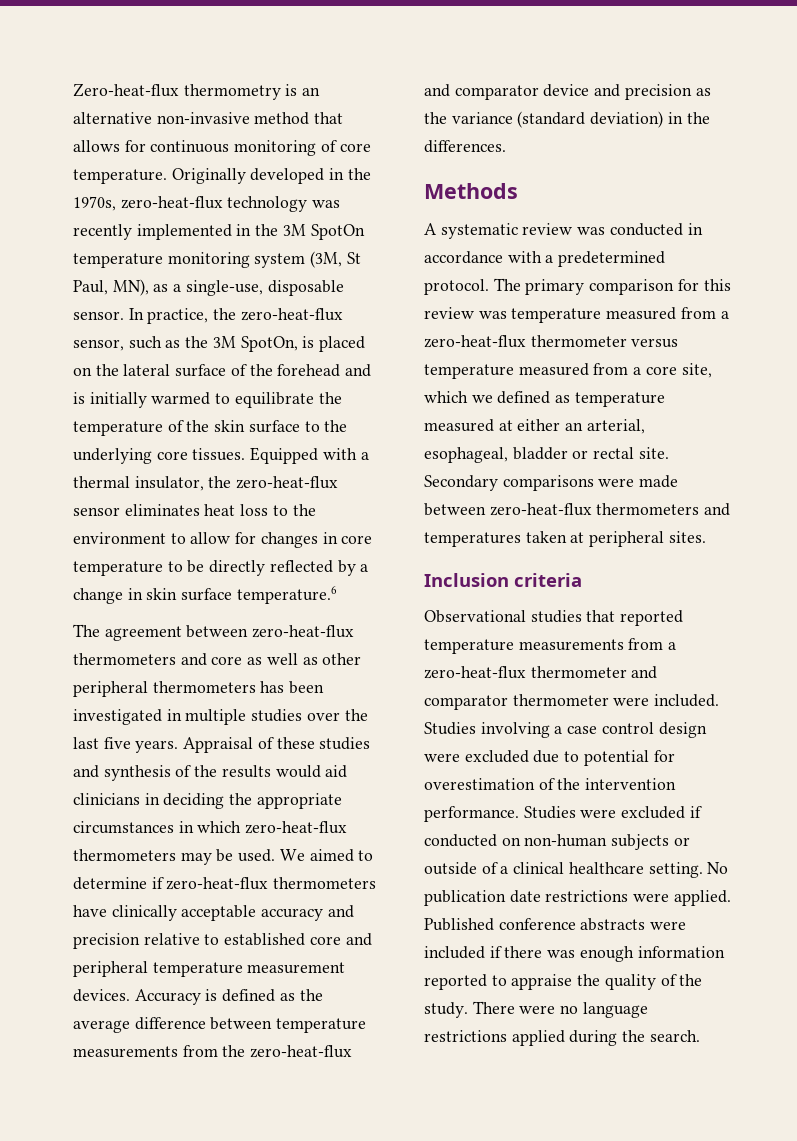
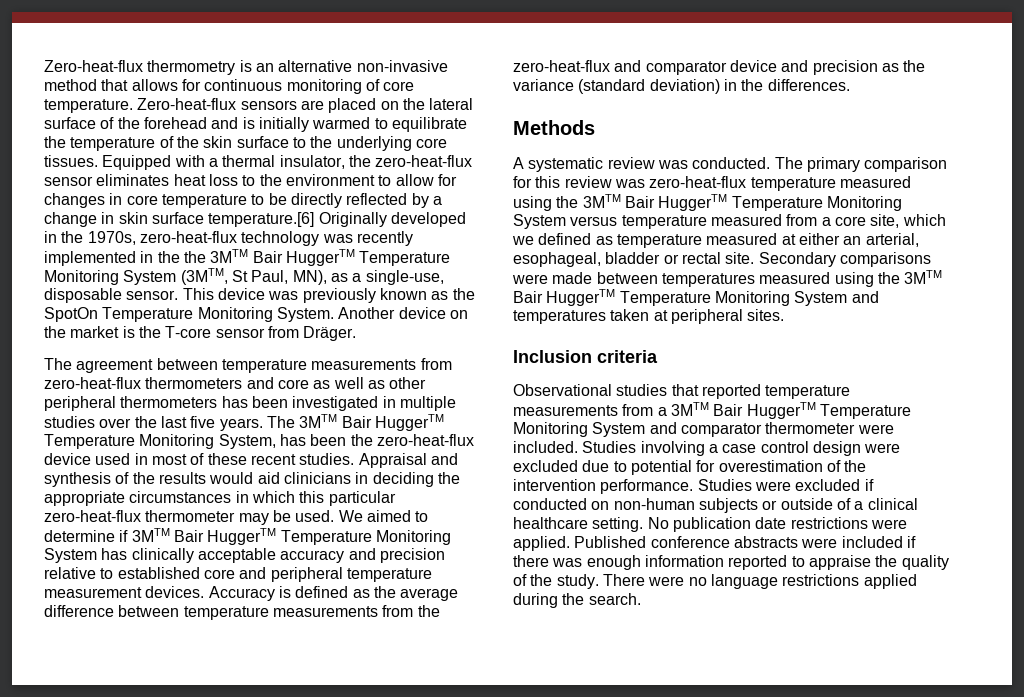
[171,168,371,184] [73,196,341,212] [73,224,365,240] [73,251,361,268] [73,279,344,296] [73,308,343,324] [73,336,315,352] Originally developed in the 1970s, zero-heat-flux technology was recently implemented in the 3M SpotOn temperature monitoring system (3M, St Paul, MN), as a single-use, disposable sensor. In practice, the zero-heat-flux sensor, such as the 3M SpotOn, is -> [137,98,324,110] Zero-heat-flux sensors are
[236,586,337,604] temperature.6 -> [208,212,466,227] [44,231,413,246] [44,249,451,266] [44,268,444,285] [44,288,475,303] [44,307,468,322] [44,326,357,341] temperature.[6] Originally developed in the 1970s, zero-heat-flux technology was recently implemented in the the 3MTM Bair HuggerTM Temperature Monitoring System (3MTM, St Paul, MN), as a single-use, disposable sensor. This device was previously known as the SpotOn Temperature Monitoring System. Another device on the market is the T-core sensor from Dräger.
(249, 631) none -> [221,358,452,373] temperature measurements from
[183,737,371,753] Appraisal of these studies -> [266,414,444,431] [44,434,474,449] [44,453,427,468] The 3MTM Bair HuggerTM Temperature Monitoring System, has been the zero-heat-flux device used in most of these recent studies. Appraisal
[245,821,348,834] [73,849,176,861] zero-heat-flux thermometers -> [299,491,396,506] [44,510,236,522] this particular zero-heat-flux thermometer
[166,877,377,890] [73,905,107,917] zero-heat-flux thermometers have -> [131,528,451,545] [44,548,128,563] 3MTM Bair HuggerTM Temperature Monitoring System has
[609,223,703,236] [424,251,666,267] [424,279,489,295] conducted in accordance with a predetermined protocol. -> [692,157,771,169] conducted.
[511,307,729,323] [424,335,627,348] temperature measured from a zero-heat-flux thermometer -> [649,176,911,191] [513,194,902,211] [513,214,566,229] zero-heat-flux temperature measured using the 3MTM Bair HuggerTM Temperature Monitoring System
[489,503,700,516] zero-heat-flux thermometers -> [661,270,943,287] [513,289,848,306] temperatures measured using the 3MTM Bair HuggerTM Temperature Monitoring System
[424,666,627,679] zero-heat-flux thermometer -> [670,402,911,419] [513,422,646,437] 3MTM Bair HuggerTM Temperature Monitoring System

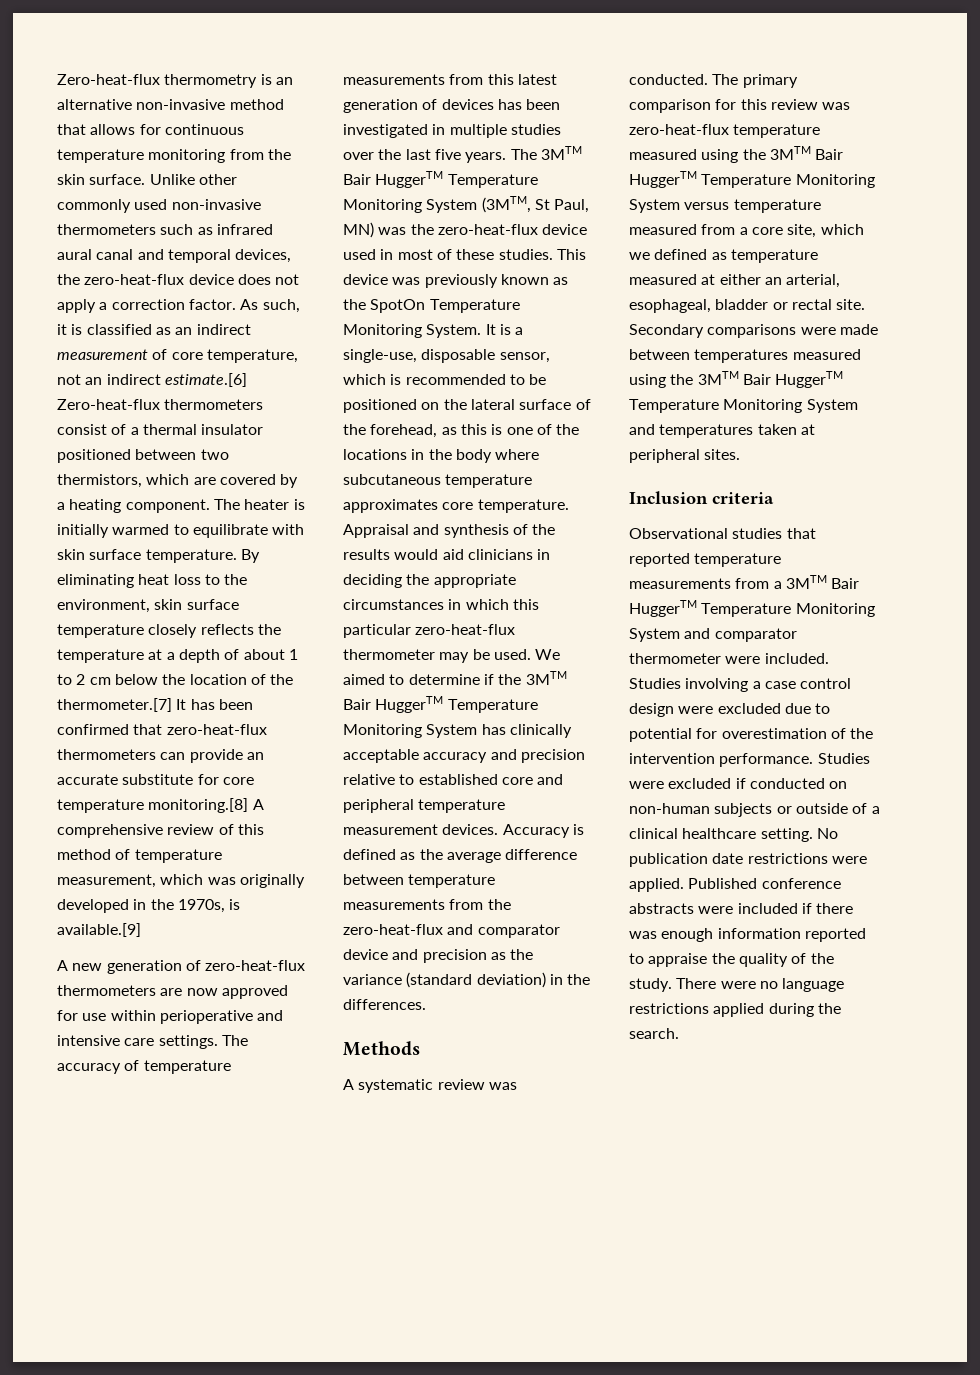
[286,79,415,94] [44,98,474,113] [44,117,239,129] monitoring of core temperature. Zero-heat-flux sensors are placed on the lateral surface of the forehead and -> [57,149,291,163] [57,174,237,185] [57,199,261,213] [57,224,273,235] [57,249,292,263] [57,274,300,285] [57,299,300,313] [57,324,251,335] [57,349,298,363] [57,373,247,387] [57,399,264,410] [57,424,264,435] [57,449,229,463] [57,474,299,488] [57,499,290,513] temperature monitoring from the skin surface. Unlike other commonly used non-invasive thermometers such as infrared aural canal and temporal devices, the zero-heat-flux device does not apply a correction factor. As such, it is classified as an indirect measurement of core temperature, not an indirect estimate.[6] Zero-heat-flux thermometers consist of a thermal insulator positioned between two thermistors, which are covered by a heating component. The heater
[44,136,447,151] [44,155,473,170] [44,174,457,186] [44,193,442,208] [44,212,466,227] [44,231,413,246] [44,249,451,266] [44,268,444,285] [44,288,475,303] [44,307,468,322] [44,326,357,341] [44,358,452,373] [44,377,427,389] [44,396,218,411] the temperature of the skin surface to the underlying core tissues. Equipped with a thermal insulator, the zero-heat-flux sensor eliminates heat loss to the environment to allow for changes in core temperature to be directly reflected by a change in skin surface temperature.[6] Originally developed in the 1970s, zero-heat-flux technology was recently implemented in the the 3MTM Bair HuggerTM Temperature Monitoring System (3MTM, St Paul, MN), as a single-use, disposable sensor. This device was previously known as the SpotOn Temperature Monitoring System. Another device on the market is the T-core sensor from Dräger. // The agreement between temperature measurements from zero-heat-flux thermometers and core as well as other peripheral thermometers -> [272,524,305,535] [57,549,260,563] [57,574,248,588] [57,599,239,613] [57,624,281,638] [57,649,298,663] [57,674,294,685] [57,698,253,712] [57,724,267,735] [57,749,264,763] [57,774,254,785] [57,798,264,813] [57,824,264,838] [57,849,222,863] [57,874,305,888] [57,899,241,913] [57,923,141,937] [57,960,306,974] [57,985,288,999] [57,1010,284,1024] [57,1035,248,1049] [57,1060,231,1074] [343,74,557,85] [343,99,494,113] with skin surface temperature. By eliminating heat loss to the environment, skin surface temperature closely reflects the temperature at a depth of about 1 to 2 cm below the location of the thermometer.[7] It has been confirmed that zero-heat-flux thermometers can provide an accurate substitute for core temperature monitoring.[8] A comprehensive review of this method of temperature measurement, which was originally developed in the 1970s, is available.[9] // A new generation of zero-heat-flux thermometers are now approved for use within perioperative and intensive care settings. The accuracy of temperature measurements from this latest generation of devices
[218,434,347,449] System, has been -> [426,196,590,213] [343,222,407,238] System (3MTM, St Paul, MN) was
[250,453,355,465] recent studies. -> [498,249,586,260] [343,274,569,288] [343,299,520,313] [343,324,524,338] [343,349,550,363] [343,374,547,385] [343,399,591,413] [343,424,580,438] [343,449,540,463] [343,474,533,488] [343,499,569,513] studies. This device was previously known as the SpotOn Temperature Monitoring System. It is a single-use, disposable sensor, which is recommended to be positioned on the lateral surface of the forehead, as this is one of the locations in the body where subcutaneous temperature approximates core temperature.
(129, 536) none -> [498,674,522,685] the

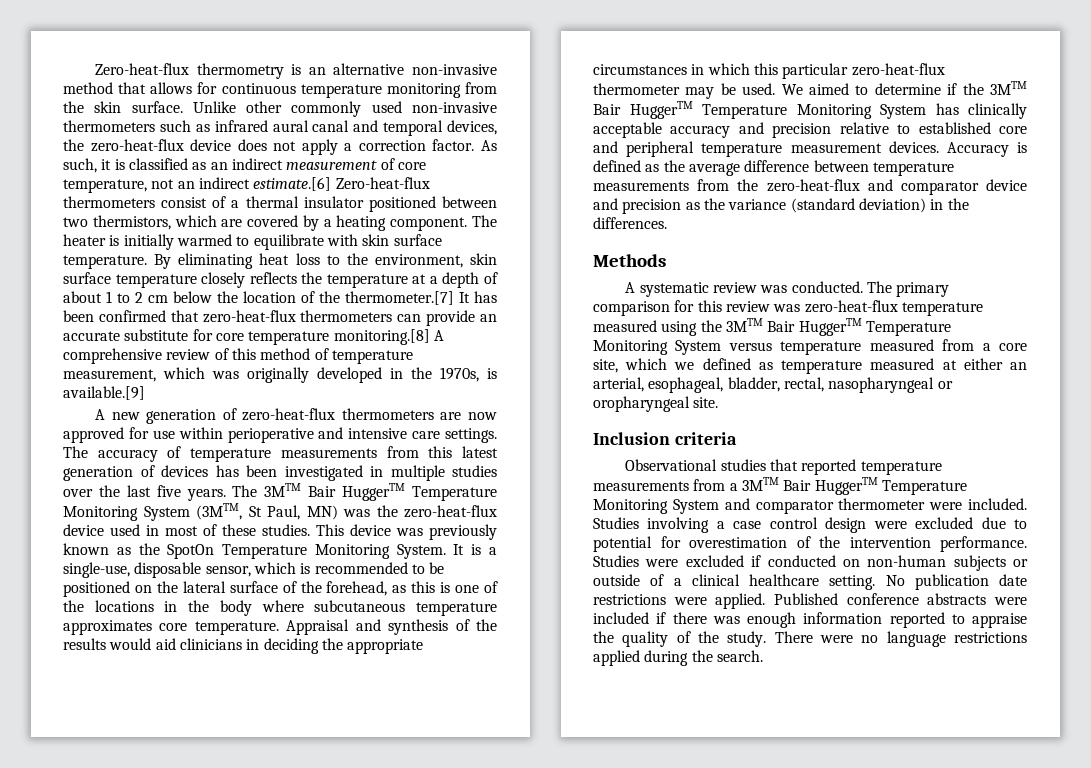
[715,299,866,310] [629,324,878,338] [629,349,861,363] [629,371,844,388] [629,399,858,413] [629,424,815,438] [629,449,741,463] bladder or rectal site. Secondary comparisons were made between temperatures measured using the 3MTM Bair HuggerTM Temperature Monitoring System and temperatures taken at peripheral sites. -> [727,377,953,393] [593,396,719,412] bladder, rectal, nasopharyngeal or oropharyngeal site.

